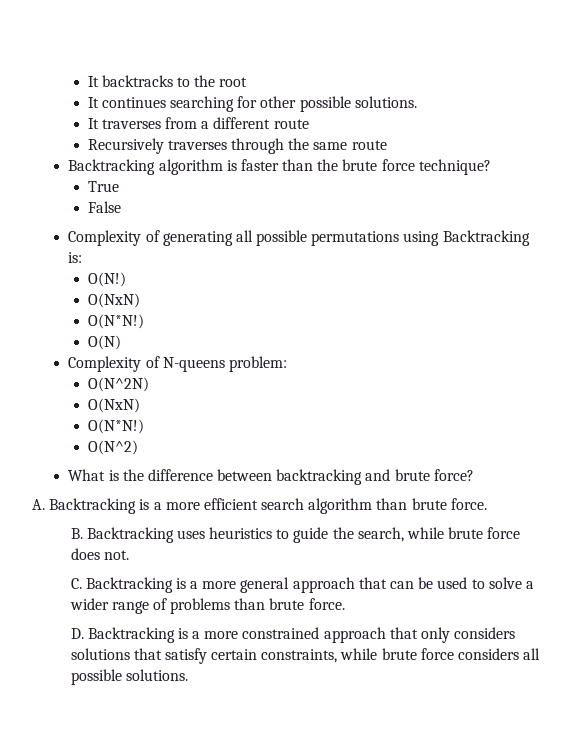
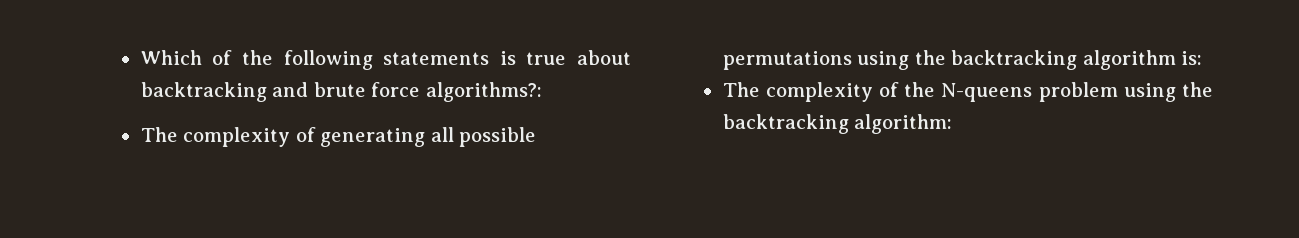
[87,75,248,87] [87,96,417,112] [87,117,309,129] [87,138,387,154] [68,159,491,175] [87,181,119,192] [87,201,121,213] [68,230,142,246] It backtracks to the root // It continues searching for other possible solutions. // It traverses from a different route // Recursively traverses through the same route // Backtracking algorithm is faster than the brute force technique? // True // False // Complexity -> [140,50,631,70] [140,82,542,102] [140,127,291,147] Which of the following statements is true about backtracking and brute force algorithms?: // The complexity
[442,230,530,246] [68,252,83,263] [87,272,126,287] [87,293,140,308] [87,314,144,329] [87,335,121,350] [68,356,287,372] [87,377,149,392] [87,398,140,413] [87,419,144,434] [87,440,138,455] [68,469,474,485] [32,498,487,514] [70,527,521,543] [70,548,129,560] [70,577,534,593] [69,598,345,614] [70,627,516,643] [70,648,541,664] [70,669,188,685] Backtracking is: // O(N!) // O(NxN) // O(N*N!) // O(N) // Complexity of N-queens problem: // O(N^2N) // O(NxN) // O(N*N!) // O(N^2) // What is the difference between backtracking and brute force? // A. Backtracking is a more efficient search algorithm than brute force. // B. Backtracking uses heuristics to guide the search, while brute force does not. // C. Backtracking is a more general approach that can be used to solve a wider range of problems than brute force. // D. Backtracking is a more constrained approach that only considers solutions that satisfy certain constraints, while brute force considers all possible solutions. -> [914,50,1203,70] [722,82,1213,102] [722,114,953,134] the backtracking algorithm is: // The complexity of the N-queens problem using the backtracking algorithm:

